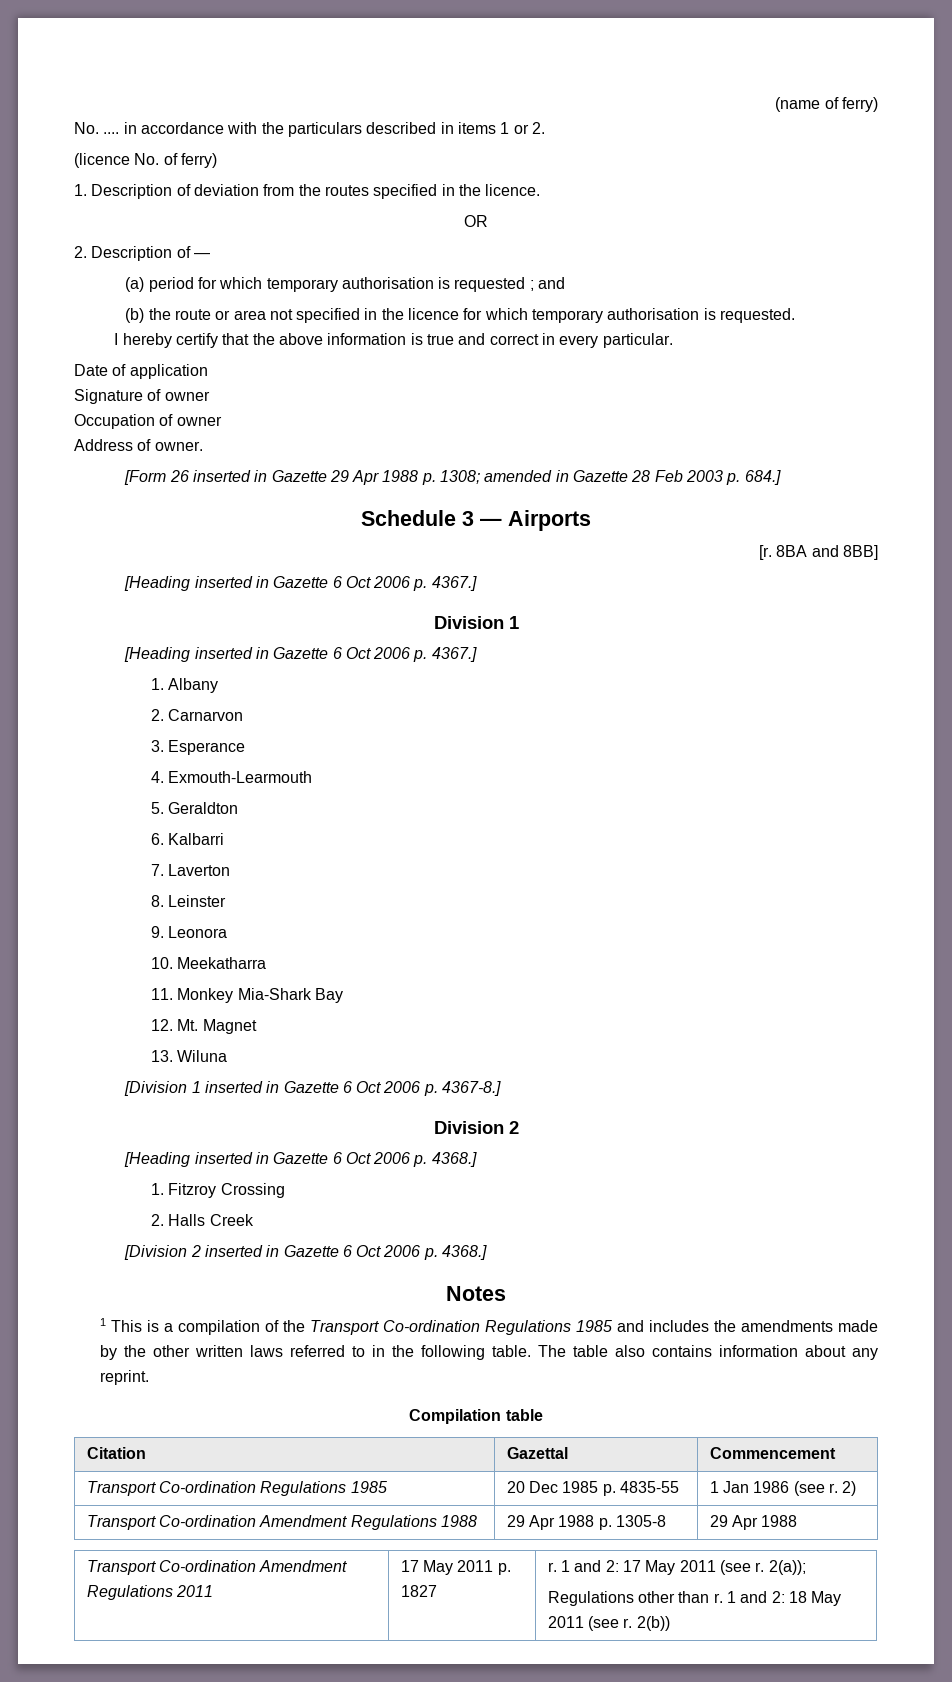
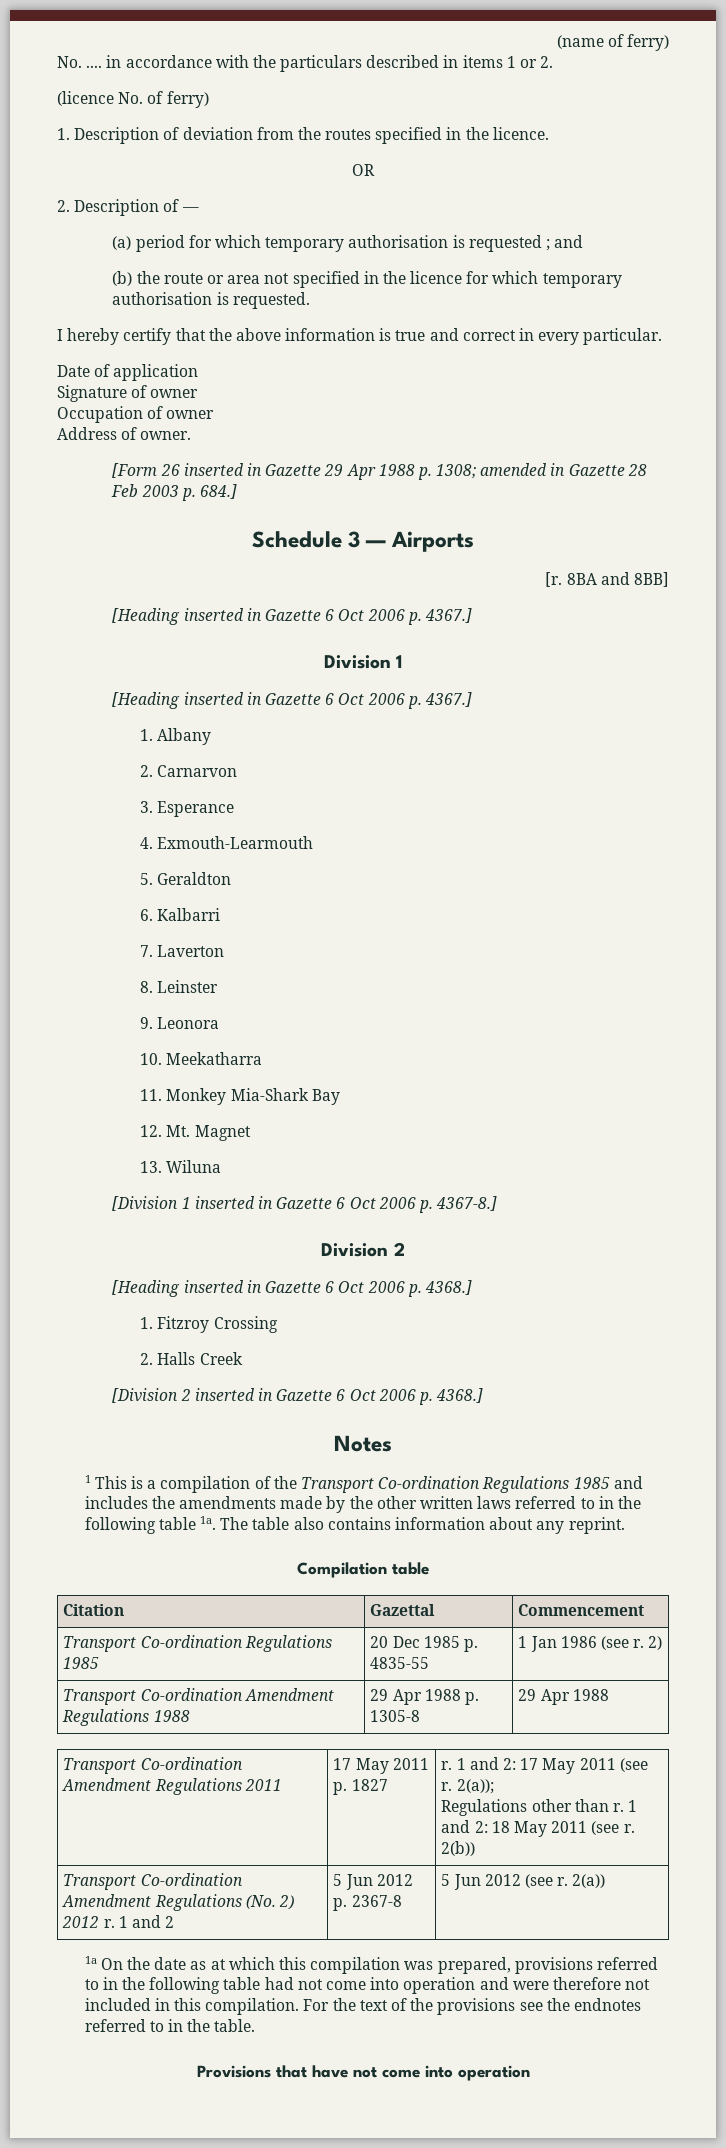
[491,1345,531,1357] table. -> [158,1516,217,1530] table 1a.
(670, 1623) none -> [63,1873,243,1890] [62,1894,294,1911] [62,1915,175,1928] [333,1874,413,1890] [333,1895,402,1911] [441,1874,606,1890] [84,1956,658,1974] [84,1977,651,1994] [84,1998,641,2015] [84,2019,256,2032] [196,2065,530,2081] // Transport Co-ordination Amendment Regulations (No. 2) 2012 r. 1 and 2 | 5 Jun 2012 p. 2367-8 | 5 Jun 2012 (see r. 2(a)) // 1a On the date as at which this compilation was prepared, provisions referred to in the following table had not come into operation and were therefore not included in this compilation. For the text of the provisions see the endnotes referred to in the table. // Provisions that have not come into operation

